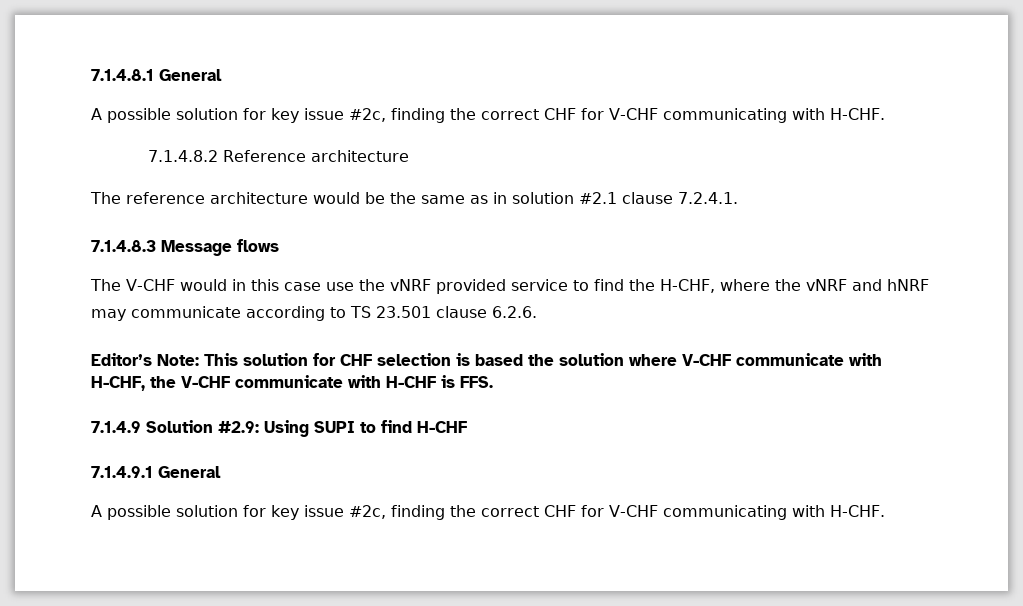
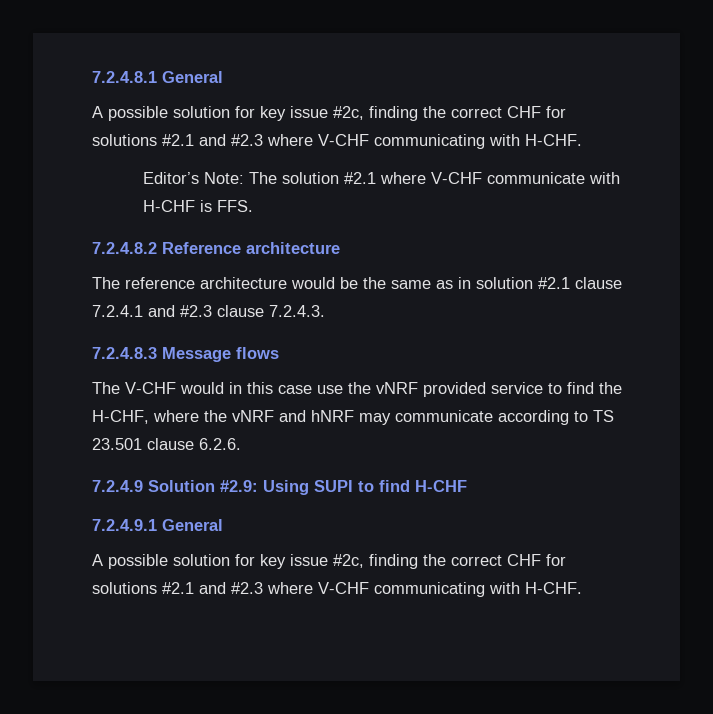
[91,69,154,81] 7.1.4.8.1 -> [92,71,157,83] 7.2.4.8.1
(604, 114) none -> [92,134,313,146] solutions #2.1 and #2.3 where
[147,150,218,162] 7.1.4.8.2 -> [143,172,621,184] [143,200,254,212] [92,242,157,254] Editor’s Note: The solution #2.1 where V-CHF communicate with H-CHF is FFS. // 7.2.4.8.2
[678,192,738,204] [91,240,156,252] 7.2.4.1. // 7.1.4.8.3 -> [92,305,325,317] [92,347,157,359] 7.2.4.1 and #2.3 clause 7.2.4.3. // 7.2.4.8.3
[91,353,882,366] [91,375,493,391] [91,421,141,433] Editor’s Note: This solution for CHF selection is based the solution where V-CHF communicate with H-CHF, the V-CHF communicate with H-CHF is FFS. // 7.1.4.9 -> [92,480,143,492] 7.2.4.9
[91,466,153,478] 7.1.4.9.1 -> [92,519,157,531] 7.2.4.9.1
(604, 511) none -> [92,582,313,594] solutions #2.1 and #2.3 where

